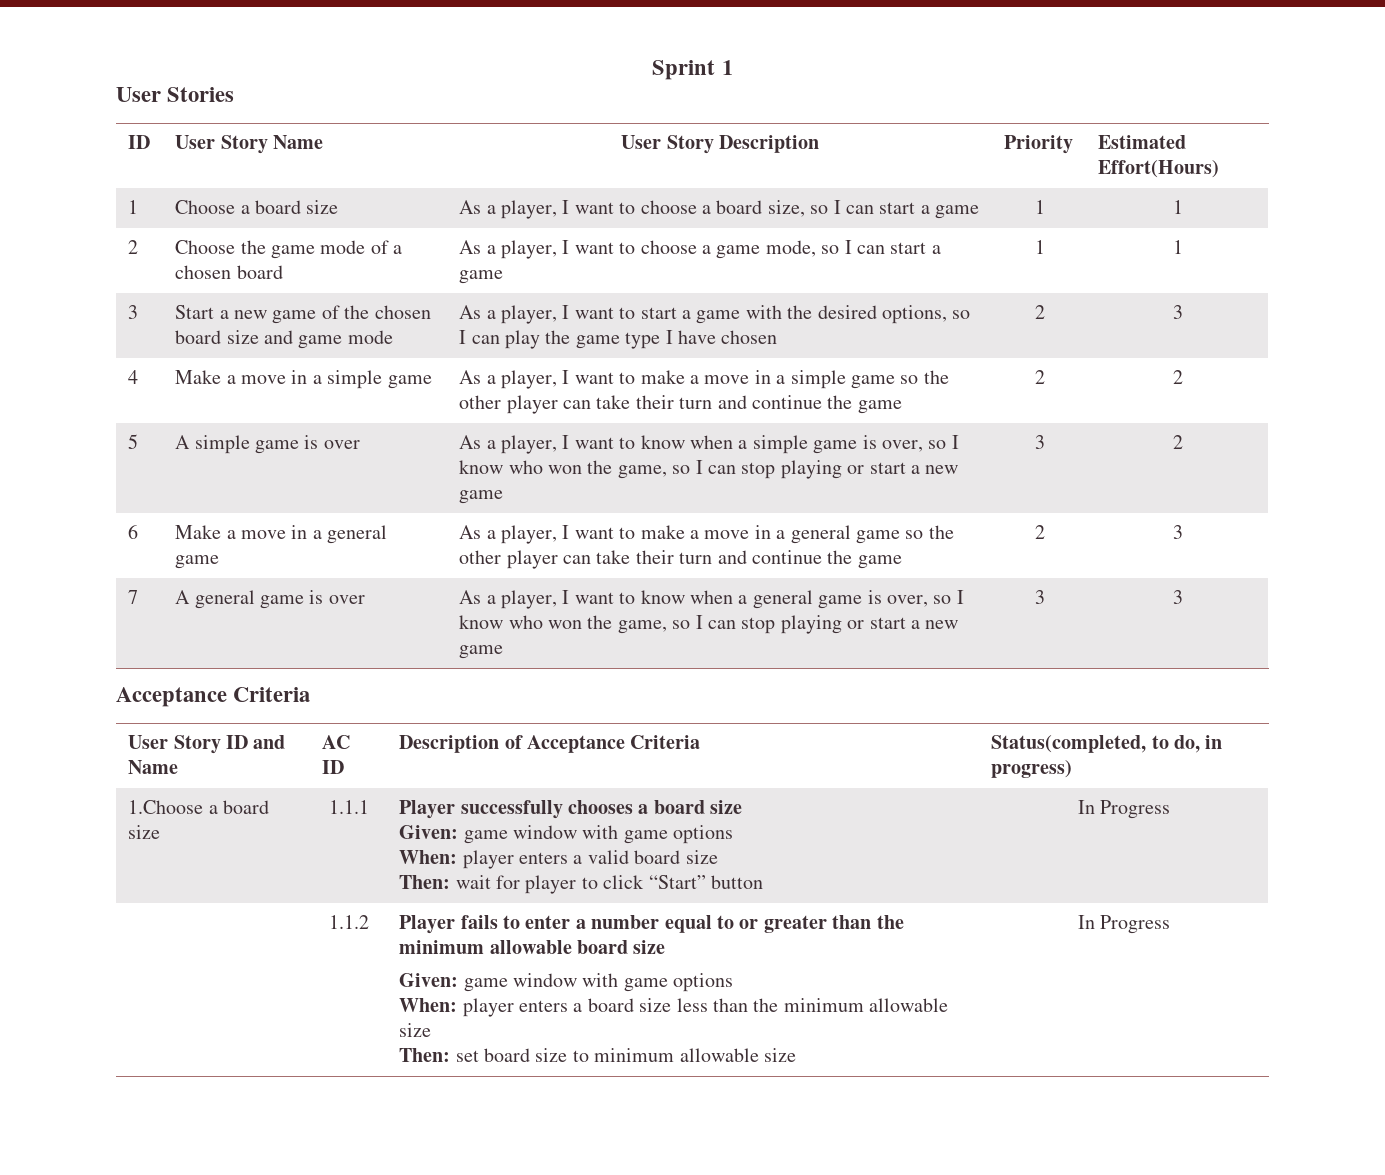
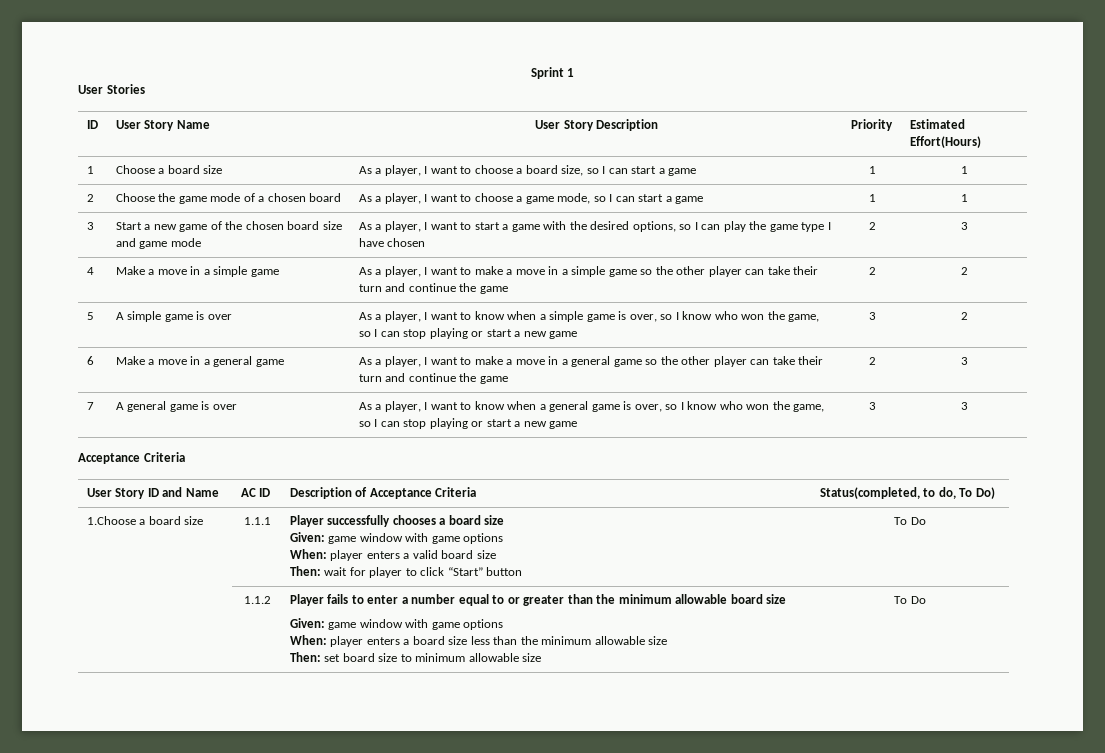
[1205,735,1223,749] [991,760,1073,778] in progress) -> [959,487,995,499] To Do)
[1077,800,1171,819] In Progress -> [894,517,926,525] To Do
[1077,915,1171,934] In Progress -> [894,596,926,604] To Do

